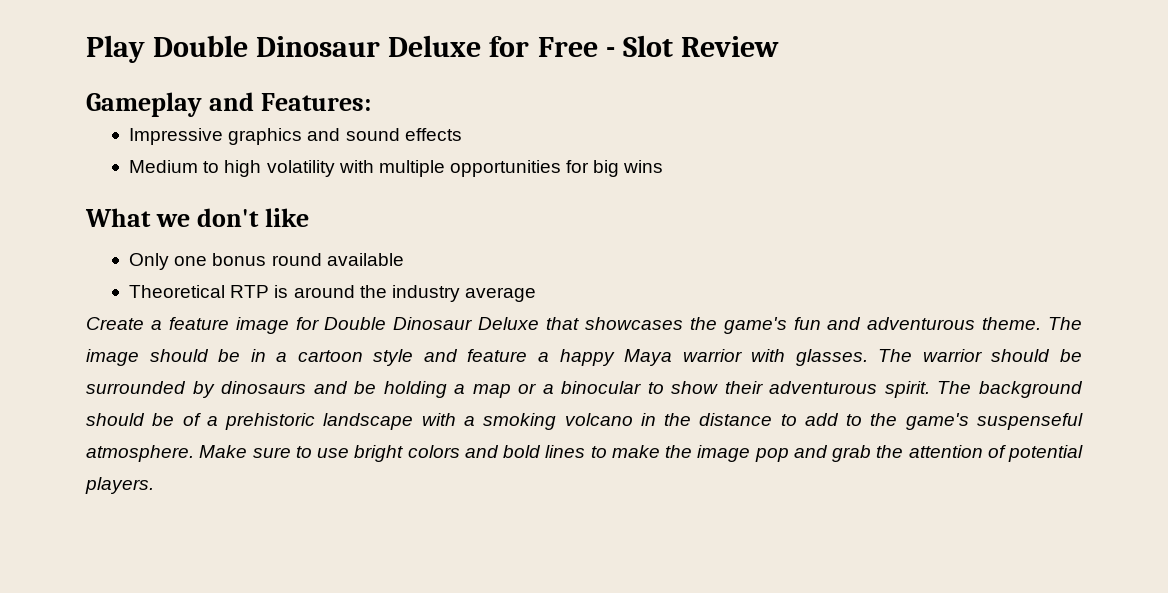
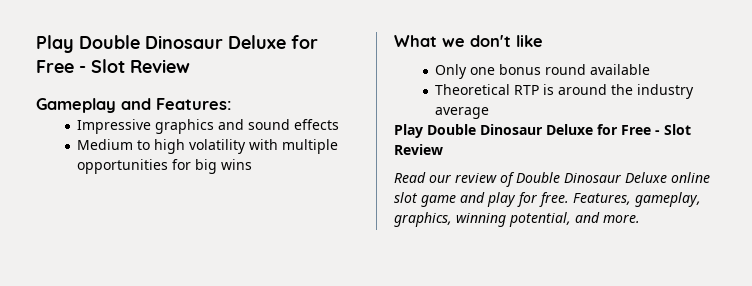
[86,317,1082,334] [86,349,1082,366] [86,381,1083,398] [86,413,1084,430] [86,445,1083,462] [85,477,154,494] Create a feature image for Double Dinosaur Deluxe that showcases the game's fun and adventurous theme. The image should be in a cartoon style and feature a happy Maya warrior with glasses. The warrior should be surrounded by dinosaurs and be holding a map or a binocular to show their adventurous spirit. The background should be of a prehistoric landscape with a smoking volcano in the distance to add to the game's suspenseful atmosphere. Make sure to use bright colors and bold lines to make the image pop and grab the attention of potential players. -> [394,124,691,138] [394,144,443,155] [394,172,710,187] [394,192,701,207] [394,212,640,227] Play Double Dinosaur Deluxe for Free - Slot Review // Read our review of Double Dinosaur Deluxe online slot game and play for free. Features, gameplay, graphics, winning potential, and more.

